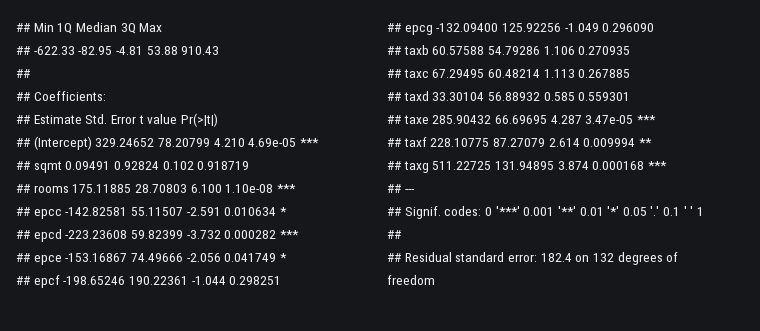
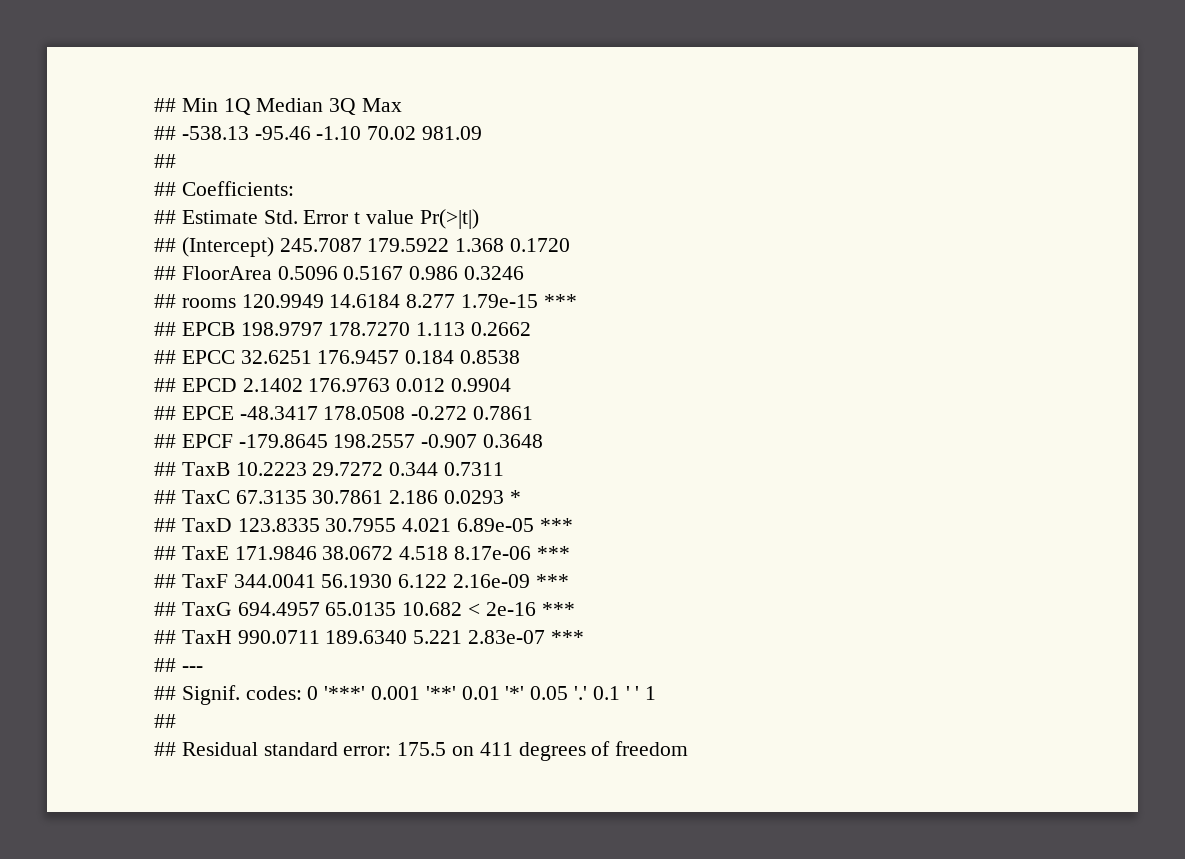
[33,46,220,55] -622.33 -82.95 -4.81 53.88 910.43 -> [181,126,483,140] -538.13 -95.46 -1.10 70.02 981.09
[95,138,319,147] [16,161,250,173] [16,184,296,193] [16,207,287,219] [16,229,299,242] [16,253,287,265] [16,275,282,288] [387,23,655,35] [387,45,631,55] [387,69,631,78] [387,91,631,101] [387,115,656,124] [387,137,652,147] [387,161,645,173] 329.24652 78.20799 4.210 4.69e-05 *** // ## sqmt 0.09491 0.92824 0.102 0.918719 // ## rooms 175.11885 28.70803 6.100 1.10e-08 *** // ## epcc -142.82581 55.11507 -2.591 0.010634 * // ## epcd -223.23608 59.82399 -3.732 0.000282 *** // ## epce -153.16867 74.49666 -2.056 0.041749 * // ## epcf -198.65246 190.22361 -1.044 0.298251 // ## epcg -132.09400 125.92256 -1.049 0.296090 // ## taxb 60.57588 54.79286 1.106 0.270935 // ## taxc 67.29495 60.48214 1.113 0.267885 // ## taxd 33.30104 56.88932 0.585 0.559301 // ## taxe 285.90432 66.69695 4.287 3.47e-05 *** // ## taxf 228.10775 87.27079 2.614 0.009994 ** // ## taxg 511.22725 131.94895 3.874 0.000168 -> [279,238,571,252] [154,266,525,280] [154,294,577,308] [154,322,532,336] [154,350,521,364] [154,378,512,392] [154,406,534,420] [154,434,544,448] [154,462,505,476] [154,490,521,504] [154,518,573,532] [154,546,570,560] [154,574,569,588] [154,602,575,616] [154,630,546,644] 245.7087 179.5922 1.368 0.1720 // ## FloorArea 0.5096 0.5167 0.986 0.3246 // ## rooms 120.9949 14.6184 8.277 1.79e-15 *** // ## EPCB 198.9797 178.7270 1.113 0.2662 // ## EPCC 32.6251 176.9457 0.184 0.8538 // ## EPCD 2.1402 176.9763 0.012 0.9904 // ## EPCE -48.3417 178.0508 -0.272 0.7861 // ## EPCF -179.8645 198.2557 -0.907 0.3648 // ## TaxB 10.2223 29.7272 0.344 0.7311 // ## TaxC 67.3135 30.7861 2.186 0.0293 * // ## TaxD 123.8335 30.7955 4.021 6.89e-05 *** // ## TaxE 171.9846 38.0672 4.518 8.17e-06 *** // ## TaxF 344.0041 56.1930 6.122 2.16e-09 *** // ## TaxG 694.4957 65.0135 10.682 < 2e-16 *** // ## TaxH 990.0711 189.6340 5.221 2.83e-07
[540,253,614,262] 182.4 on 132 -> [397,742,513,756] 175.5 on 411

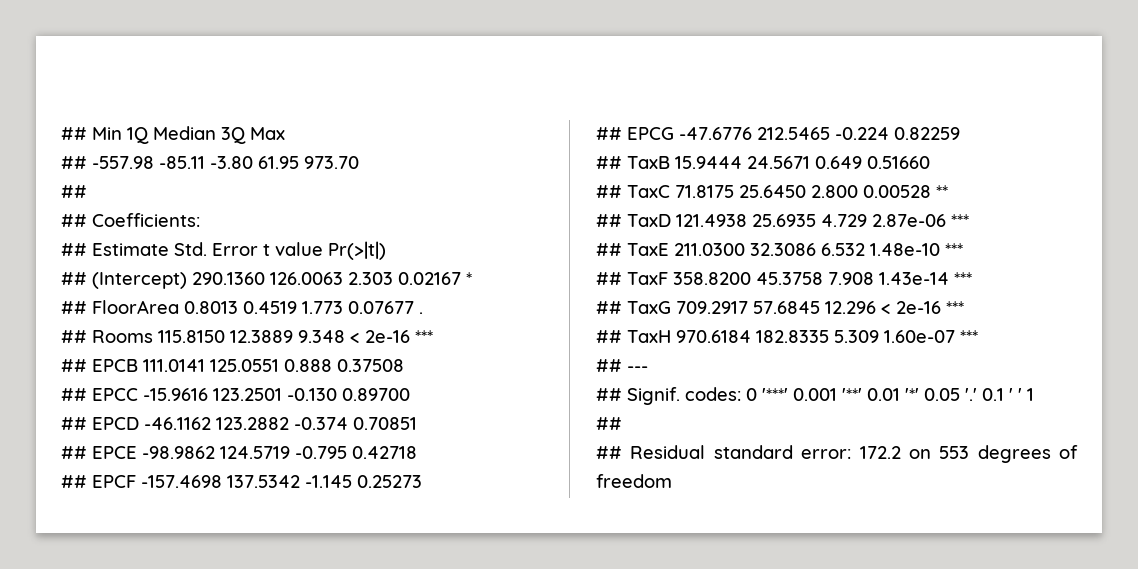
[181,126,483,140] -538.13 -95.46 -1.10 70.02 981.09 -> [92,156,359,169] -557.98 -85.11 -3.80 61.95 973.70
[279,238,571,252] [154,266,525,280] [154,294,577,308] [154,322,532,336] [154,350,521,364] [154,378,512,392] [154,406,534,420] [154,434,544,448] [154,462,505,476] [154,490,521,504] [154,518,535,532] 245.7087 179.5922 1.368 0.1720 // ## FloorArea 0.5096 0.5167 0.986 0.3246 // ## rooms 120.9949 14.6184 8.277 1.79e-15 *** // ## EPCB 198.9797 178.7270 1.113 0.2662 // ## EPCC 32.6251 176.9457 0.184 0.8538 // ## EPCD 2.1402 176.9763 0.012 0.9904 // ## EPCE -48.3417 178.0508 -0.272 0.7861 // ## EPCF -179.8645 198.2557 -0.907 0.3648 // ## TaxB 10.2223 29.7272 0.344 0.7311 // ## TaxC 67.3135 30.7861 2.186 0.0293 * // ## TaxD 123.8335 30.7955 4.021 6.89e-05 -> [192,272,472,285] [61,300,423,314] [61,330,433,343] [61,359,404,372] [61,388,410,401] [61,417,417,430] [61,446,417,459] [61,475,422,488] [596,127,960,140] [596,156,930,169] [596,185,948,198] [596,214,946,227] 290.1360 126.0063 2.303 0.02167 * // ## FloorArea 0.8013 0.4519 1.773 0.07677 . // ## Rooms 115.8150 12.3889 9.348 < 2e-16 *** // ## EPCB 111.0141 125.0551 0.888 0.37508 // ## EPCC -15.9616 123.2501 -0.130 0.89700 // ## EPCD -46.1162 123.2882 -0.374 0.70851 // ## EPCE -98.9862 124.5719 -0.795 0.42718 // ## EPCF -157.4698 137.5342 -1.145 0.25273 // ## EPCG -47.6776 212.5465 -0.224 0.82259 // ## TaxB 15.9444 24.5671 0.649 0.51660 // ## TaxC 71.8175 25.6450 2.800 0.00528 ** // ## TaxD 121.4938 25.6935 4.729 2.87e-06
[234,546,532,560] 171.9846 38.0672 4.518 8.17e-06 -> [674,243,940,256] 211.0300 32.3086 6.532 1.48e-10
[233,574,531,588] 344.0041 56.1930 6.122 2.16e-09 -> [673,272,949,285] 358.8200 45.3758 7.908 1.43e-14
[237,602,463,616] 694.4957 65.0135 10.682 -> [676,301,876,314] 709.2917 57.6845 12.296
[237,630,546,644] 990.0711 189.6340 5.221 2.83e-07 -> [676,330,955,343] 970.6184 182.8335 5.309 1.60e-07
[397,742,513,756] 175.5 on 411 -> [859,446,970,459] 172.2 on 553

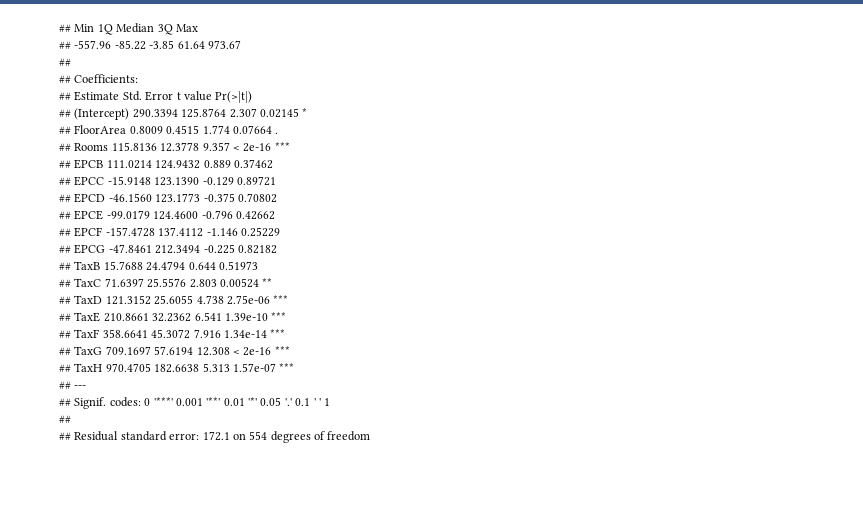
[92,156,359,169] -557.98 -85.11 -3.80 61.95 973.70 -> [74,40,241,50] -557.96 -85.22 -3.85 61.64 973.67
[192,272,461,285] 290.1360 126.0063 2.303 0.02167 -> [132,108,299,118] 290.3394 125.8764 2.307 0.02145
[184,301,414,314] 0.8013 0.4519 1.773 0.07677 -> [129,125,272,134] 0.8009 0.4515 1.774 0.07664
[158,330,345,343] 115.8150 12.3889 9.348 -> [111,142,230,152] 115.8136 12.3778 9.357
[143,359,404,372] [61,388,410,401] [61,417,417,430] [61,446,417,459] [61,475,422,488] [596,127,960,140] [596,156,930,169] [596,185,931,198] 111.0141 125.0551 0.888 0.37508 // ## EPCC -15.9616 123.2501 -0.130 0.89700 // ## EPCD -46.1162 123.2882 -0.374 0.70851 // ## EPCE -98.9862 124.5719 -0.795 0.42718 // ## EPCF -157.4698 137.5342 -1.145 0.25273 // ## EPCG -47.6776 212.5465 -0.224 0.82259 // ## TaxB 15.9444 24.5671 0.649 0.51660 // ## TaxC 71.8175 25.6450 2.800 0.00528 -> [106,159,273,169] [59,176,276,186] [59,193,277,203] [59,210,275,220] [59,227,280,237] [59,244,277,254] [59,261,258,271] [59,278,259,288] 111.0214 124.9432 0.889 0.37462 // ## EPCC -15.9148 123.1390 -0.129 0.89721 // ## EPCD -46.1560 123.1773 -0.375 0.70802 // ## EPCE -99.0179 124.4600 -0.796 0.42662 // ## EPCF -157.4728 137.4112 -1.146 0.25229 // ## EPCG -47.8461 212.3494 -0.225 0.82182 // ## TaxB 15.7688 24.4794 0.644 0.51973 // ## TaxC 71.6397 25.5576 2.803 0.00524
[676,214,946,227] 121.4938 25.6935 4.729 2.87e-06 -> [105,295,270,305] 121.3152 25.6055 4.738 2.75e-06
[674,243,940,256] 211.0300 32.3086 6.532 1.48e-10 -> [103,312,268,322] 210.8661 32.2362 6.541 1.39e-10
[673,272,949,285] 358.8200 45.3758 7.908 1.43e-14 -> [102,329,267,339] 358.6641 45.3072 7.916 1.34e-14
[676,301,876,314] 709.2917 57.6845 12.296 -> [105,346,230,356] 709.1697 57.6194 12.308
[676,330,955,343] 970.6184 182.8335 5.309 1.60e-07 -> [105,363,276,373] 970.4705 182.6638 5.313 1.57e-07
[859,446,970,459] 172.2 on 553 -> [202,431,268,441] 172.1 on 554

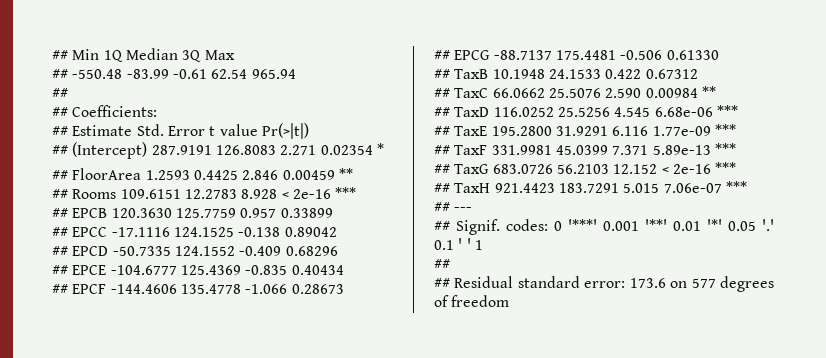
[74,40,241,50] -557.96 -85.22 -3.85 61.64 973.67 -> [72,69,296,79] -550.48 -83.99 -0.61 62.54 965.94
[132,108,299,118] 290.3394 125.8764 2.307 0.02145 -> [151,145,373,155] 287.9191 126.8083 2.271 0.02354
[129,125,279,134] 0.8009 0.4515 1.774 0.07664 . -> [145,168,353,180] 1.2593 0.4425 2.846 0.00459 **
[111,142,230,152] 115.8136 12.3778 9.357 -> [120,189,278,199] 109.6151 12.2783 8.928
[106,159,273,169] [59,176,276,186] [59,193,277,203] [59,210,275,220] [59,227,280,237] [59,244,277,254] [59,261,258,271] [59,278,259,288] 111.0214 124.9432 0.889 0.37462 // ## EPCC -15.9148 123.1390 -0.129 0.89721 // ## EPCD -46.1560 123.1773 -0.375 0.70802 // ## EPCE -99.0179 124.4600 -0.796 0.42662 // ## EPCF -157.4728 137.4112 -1.146 0.25229 // ## EPCG -47.8461 212.3494 -0.225 0.82182 // ## TaxB 15.7688 24.4794 0.644 0.51973 // ## TaxC 71.6397 25.5576 2.803 0.00524 -> [111,208,333,218] [52,227,337,237] [52,246,338,256] [52,265,344,275] [52,284,344,294] [434,50,719,60] [434,69,698,79] [434,88,698,98] 120.3630 125.7759 0.957 0.33899 // ## EPCC -17.1116 124.1525 -0.138 0.89042 // ## EPCD -50.7335 124.1552 -0.409 0.68296 // ## EPCE -104.6777 125.4369 -0.835 0.40434 // ## EPCF -144.4606 135.4778 -1.066 0.28673 // ## EPCG -88.7137 175.4481 -0.506 0.61330 // ## TaxB 10.1948 24.1533 0.422 0.67312 // ## TaxC 66.0662 25.5076 2.590 0.00984
[105,295,270,305] 121.3152 25.6055 4.738 2.75e-06 -> [493,107,713,117] 116.0252 25.5256 4.545 6.68e-06
[103,312,268,322] 210.8661 32.2362 6.541 1.39e-10 -> [491,126,711,136] 195.2800 31.9291 6.116 1.77e-09
[102,329,267,339] 358.6641 45.3072 7.916 1.34e-14 -> [491,145,711,155] 331.9981 45.0399 7.371 5.89e-13
[105,346,230,356] 709.1697 57.6194 12.308 -> [492,164,658,174] 683.0726 56.2103 12.152
[105,363,276,373] 970.4705 182.6638 5.313 1.57e-07 -> [494,183,722,193] 921.4423 183.7291 5.015 7.06e-07
[202,431,268,441] 172.1 on 554 -> [629,278,716,288] 173.6 on 577

